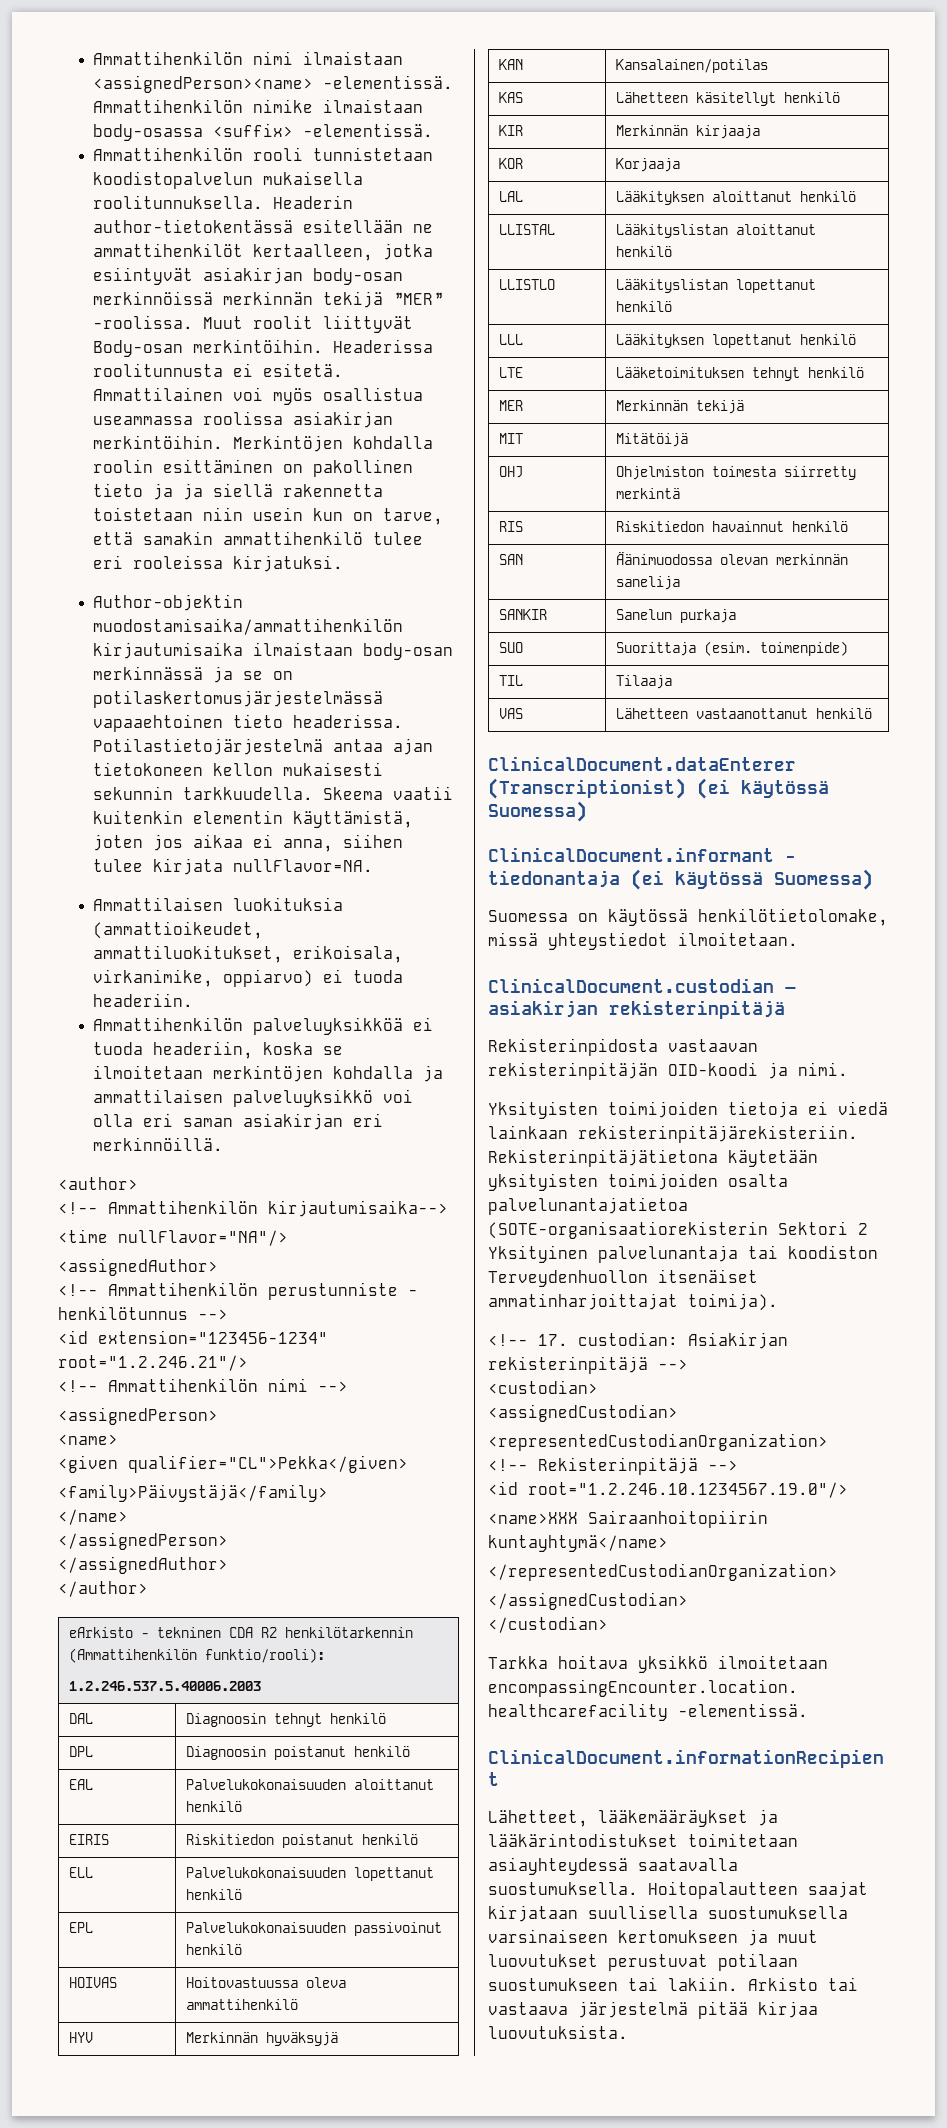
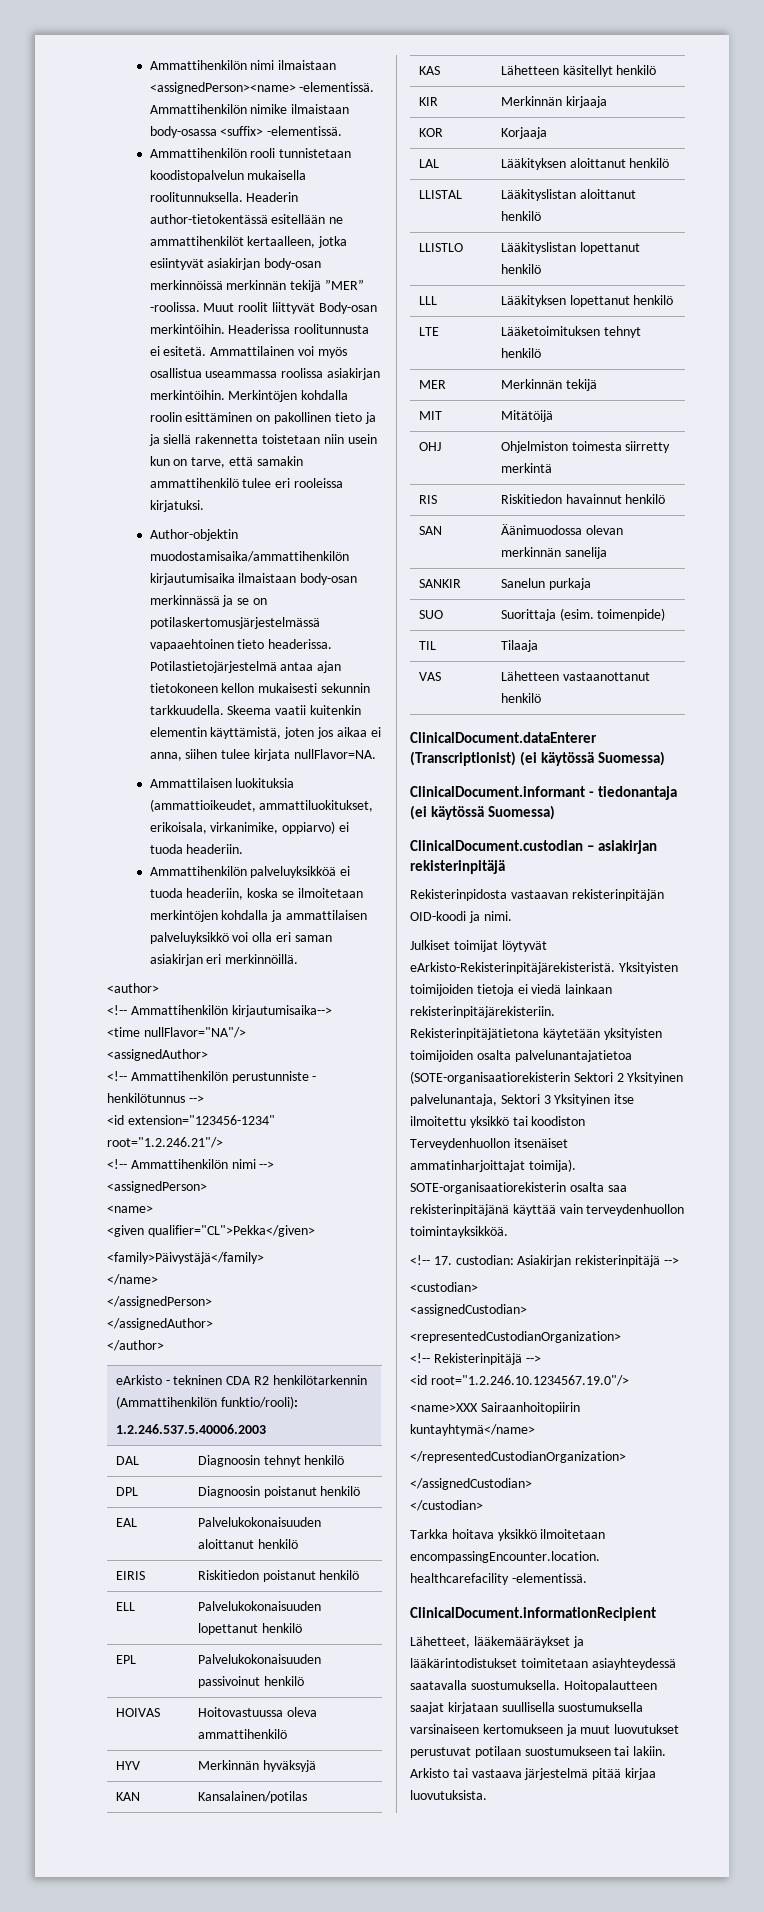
[488,908,888,926] [488,932,798,950] // Suomessa on käytössä henkilötietolomake, missä yhteystiedot ilmoitetaan. -> (555, 812) none
(848, 1069) none -> [410,940,547,952] [410,962,615,974] Julkiset toimijat löytyvät eArkisto-Rekisterinpitäjärekisteristä.
[598,1245,738,1263] palvelunantaja -> [410,1094,635,1106] [410,1116,509,1128] palvelunantaja, Sektori 3 Yksityinen itse ilmoitettu yksikkö
(778, 1302) none -> [410,1182,627,1194] [410,1204,685,1216] [410,1226,508,1238] SOTE-organisaatiorekisterin osalta saa rekisterinpitäjänä käyttää vain terveydenhuollon toimintayksikköä.

